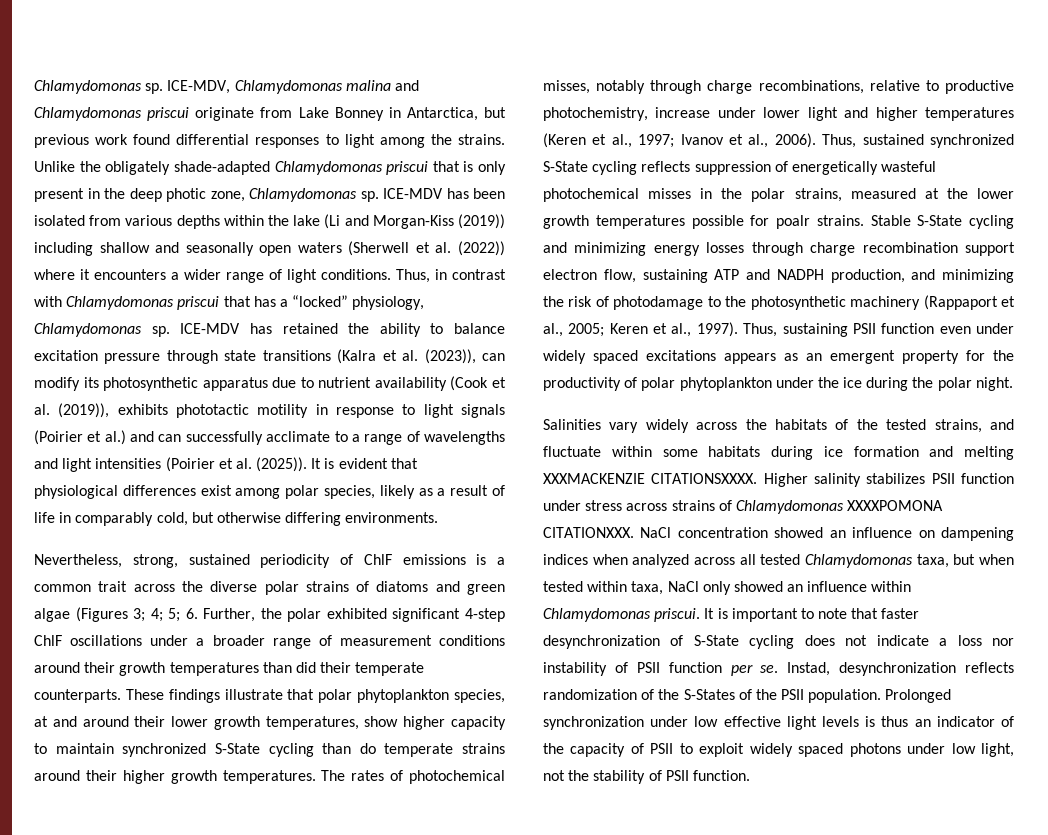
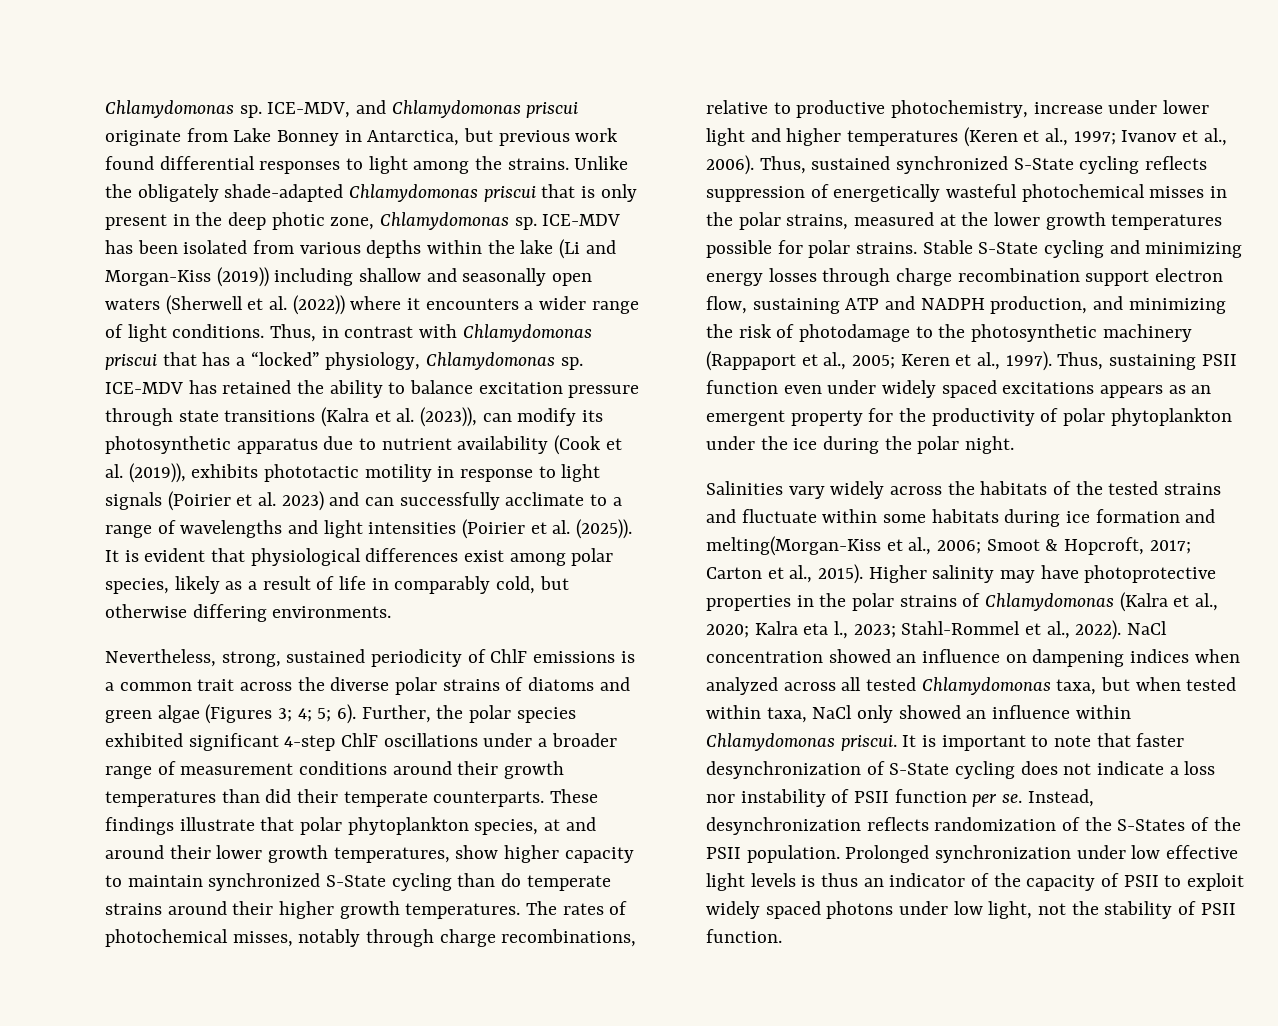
[234,80,391,94] Chlamydomonas malina -> (351, 110) none
[104,430,126,445] al.) -> [258,491,324,511] al. 2023)
[185,608,198,619] 6. -> [337,704,357,724] 6).
(322, 615) none -> [516,707,576,723] species
[776,215,810,229] poalr -> [808,240,851,258] polar
[934,419,982,433] strains, -> [1164,483,1222,495] strains
[964,446,1014,460] [543,473,1014,487] [543,500,944,514] [543,527,634,538] melting XXXMACKENZIE CITATIONSXXXX. Higher salinity stabilizes PSII function under stress across strains of Chlamydomonas XXXXPOMONA CITATIONXXX. -> [706,536,1191,556] [706,564,1217,584] [706,592,1219,612] [706,620,1122,640] melting(Morgan-Kiss et al., 2006; Smoot & Hopcroft, 2017; Carton et al., 2015). Higher salinity may have photoprotective properties in the polar strains of Chlamydomonas (Kalra et al., 2020; Kalra eta l., 2023; Stahl-Rommel et al., 2022).
[787,662,831,676] Instad, -> [1027,789,1094,807] Instead,

